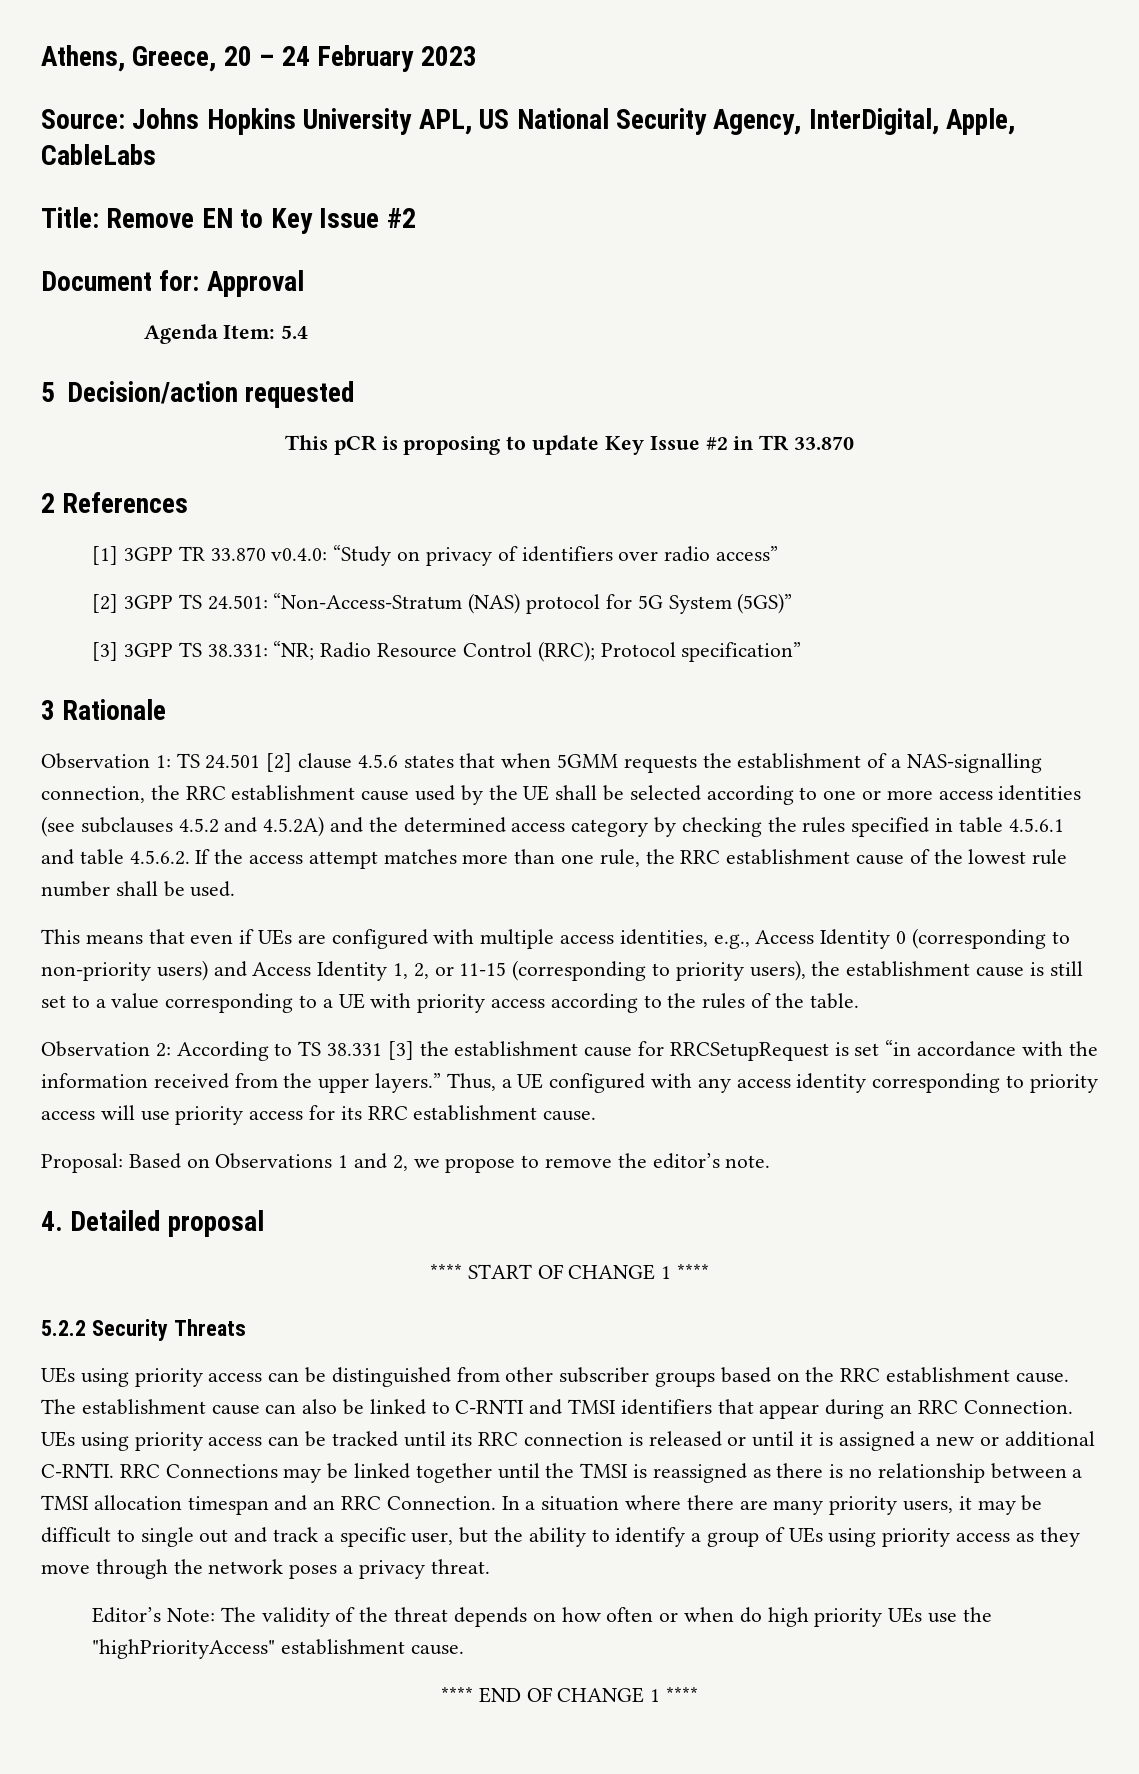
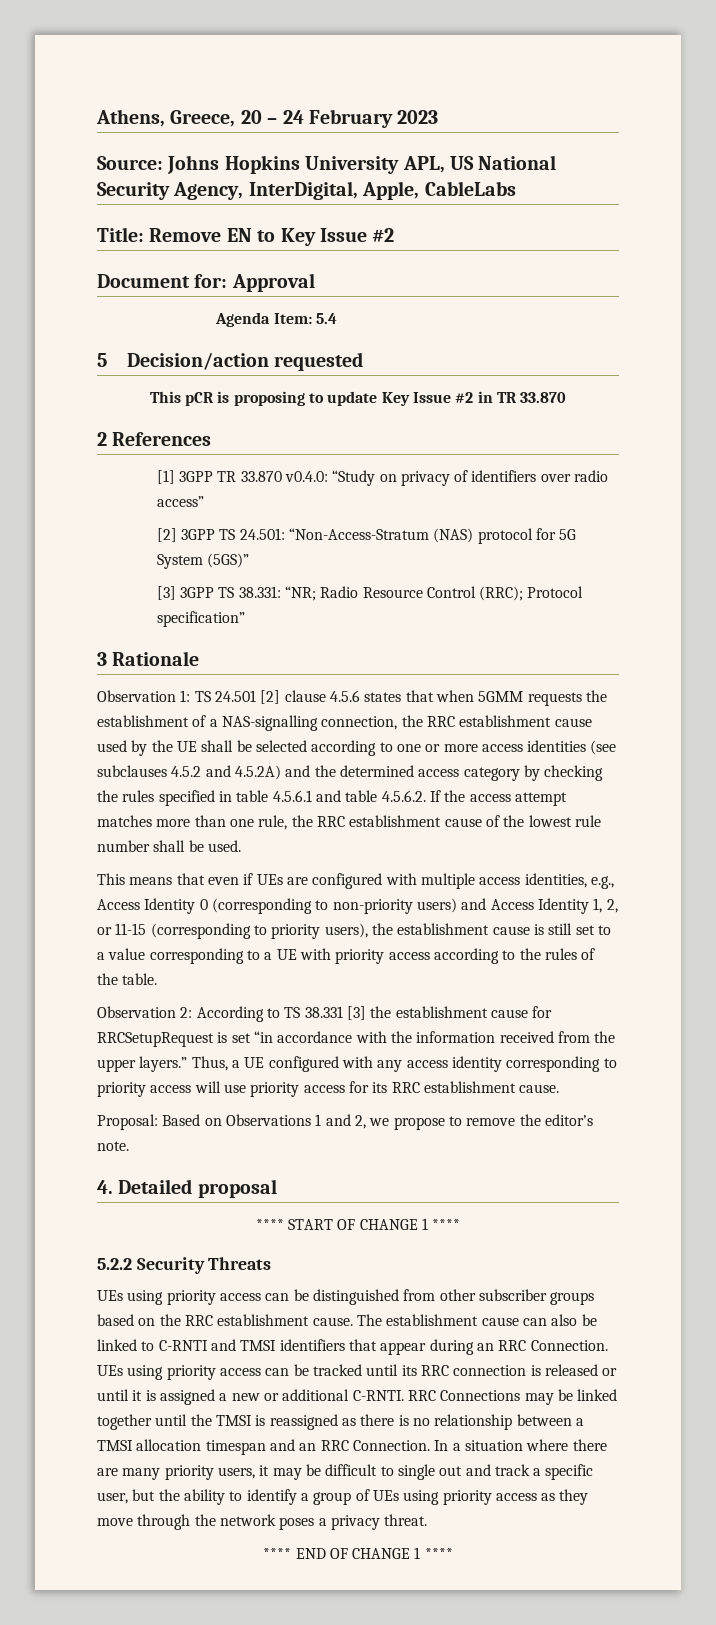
[92,1607,992,1627] [92,1639,464,1659] // Editor’s Note: The validity of the threat depends on how often or when do high priority UEs use the "highPriorityAccess" establishment cause. -> (428, 1520) none

